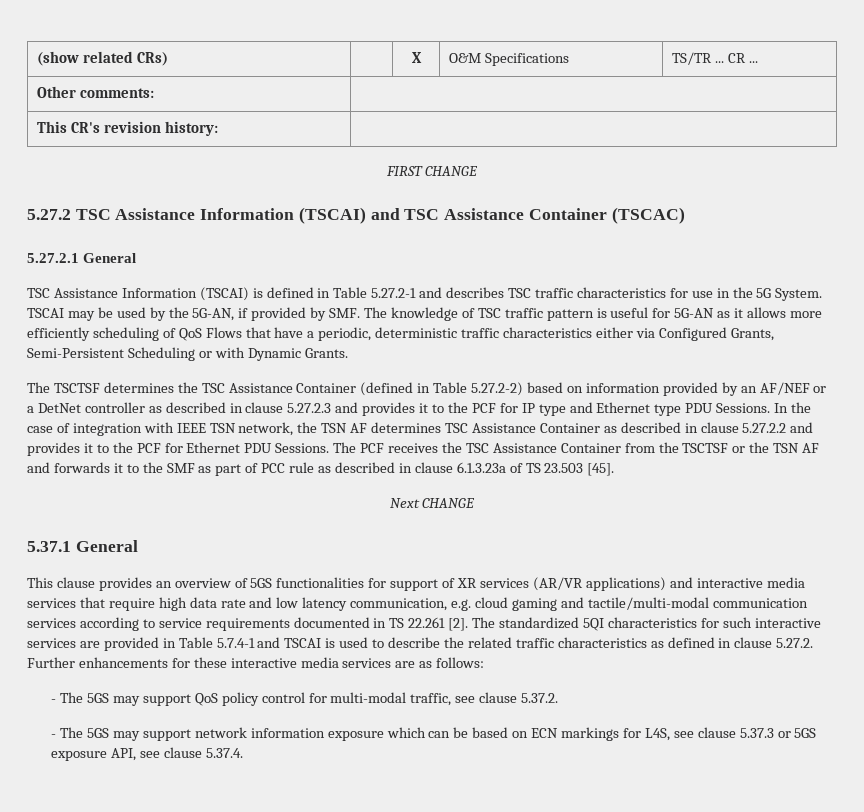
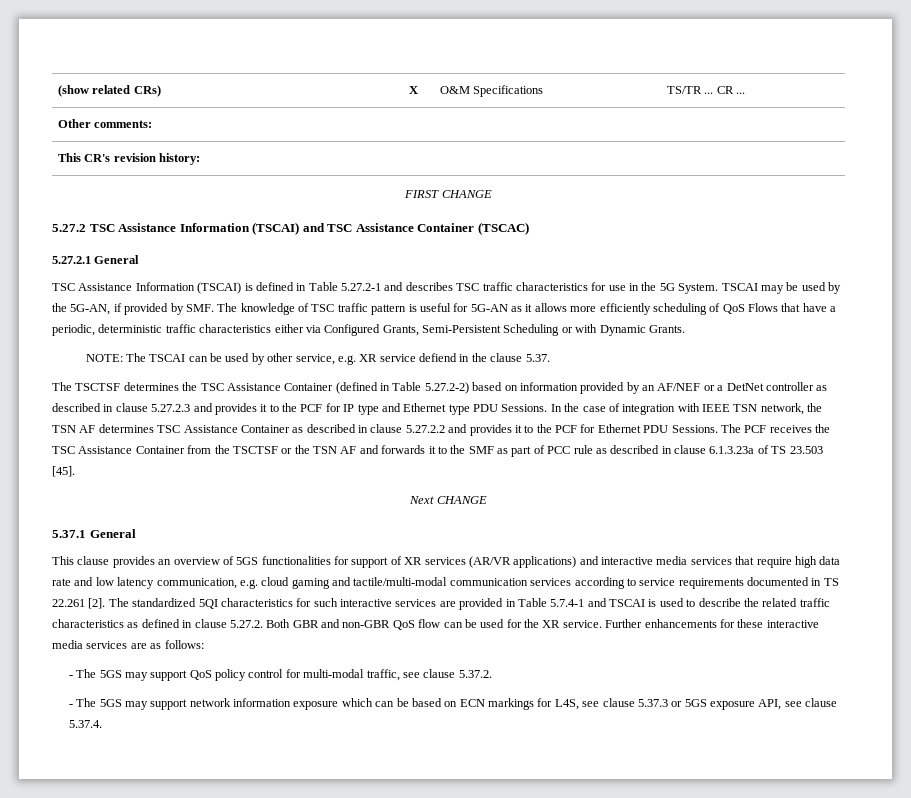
(348, 353) none -> [85,353,550,365] // NOTE: The TSCAI can be used by other service, e.g. XR service defiend in the clause 5.37.
(814, 643) none -> [266,619,602,630] Both GBR and non-GBR QoS flow can be used for the XR service.

